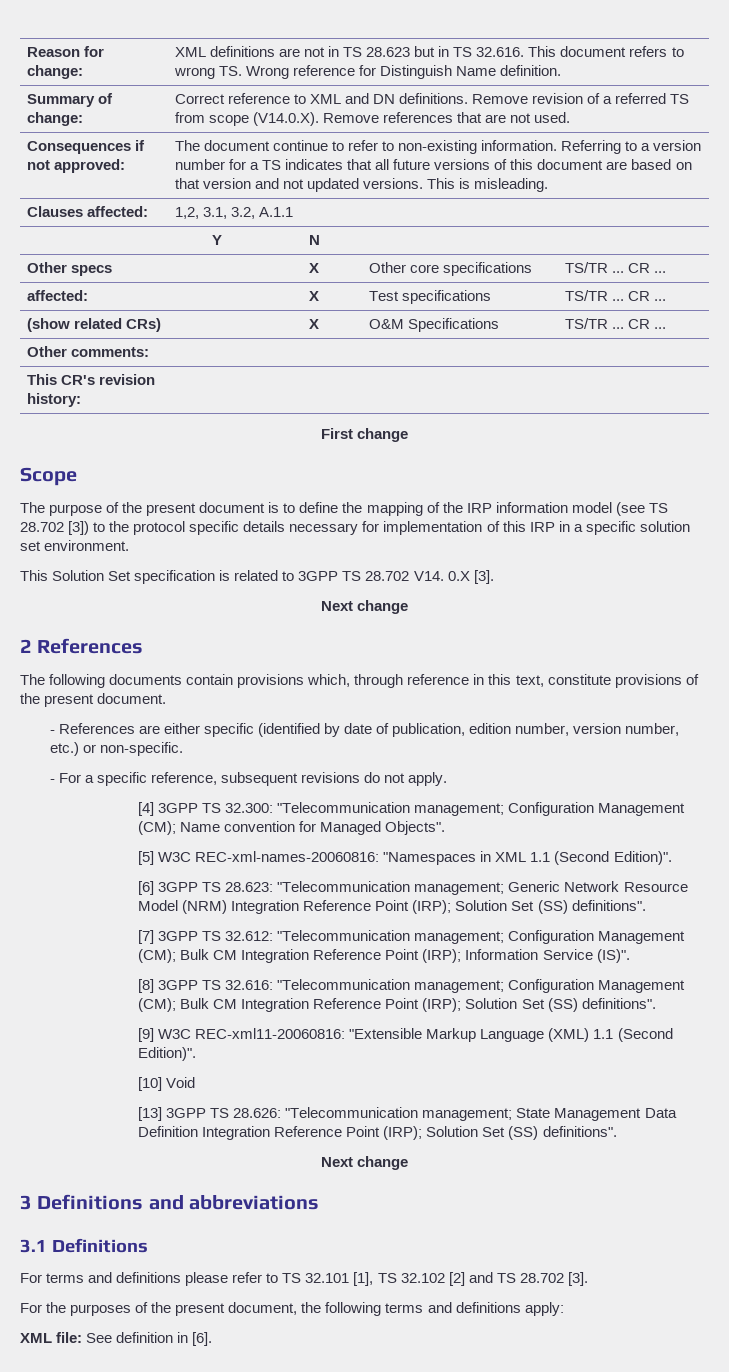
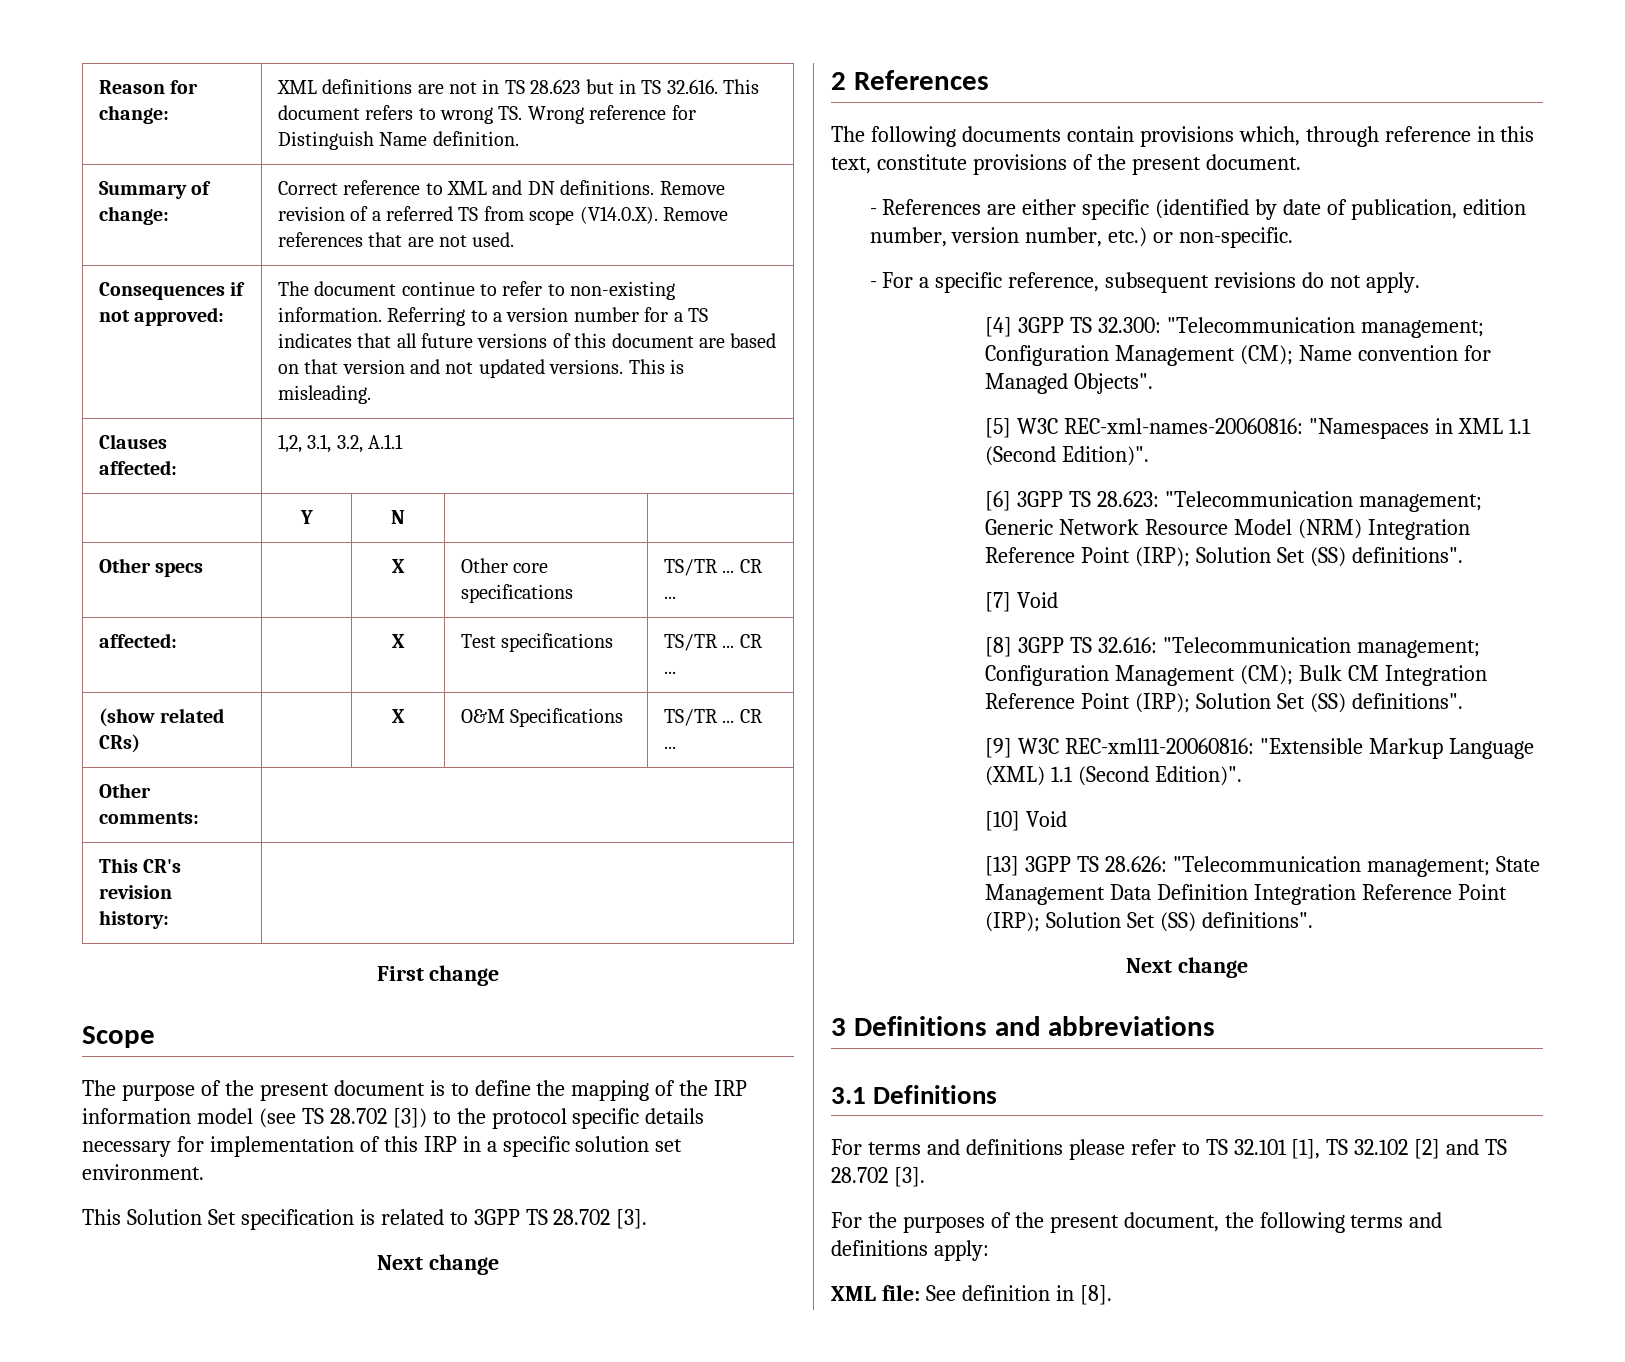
[413,571,470,581] V14. 0.X -> (611, 1217) none
[158,930,686,944] [138,949,630,963] 3GPP TS 32.612: "Telecommunication management; Configuration Management (CM); Bulk CM Integration Reference Point (IRP); Information Service (IS)". -> [1017,592,1059,608] Void
[192,1332,213,1346] [6]. -> [1079,1285,1112,1305] [8].

